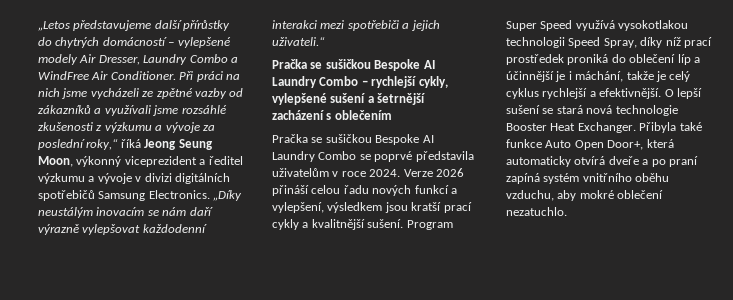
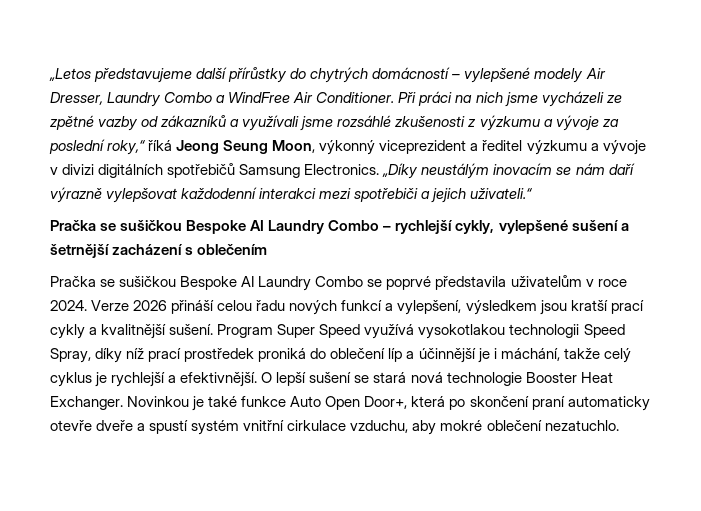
[655,71,666,82] je -> (600, 353) none
(539, 93) none -> [95,372,108,387] je
[639,122,677,133] Přibyla -> [127,396,205,411] Novinkou je
[506,156,698,167] [506,173,670,184] automaticky otvírá dveře a po praní zapíná systém vnitřního oběhu -> [449,396,650,411] [50,420,347,435] po skončení praní automaticky otevře dveře a spustí systém vnitřní cirkulace

